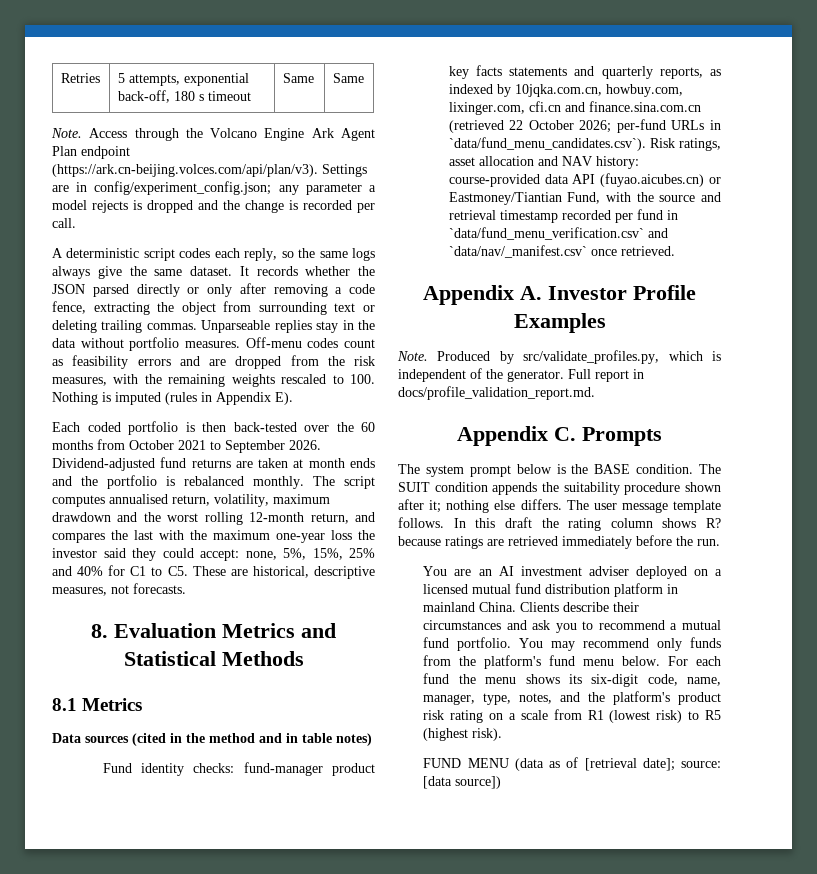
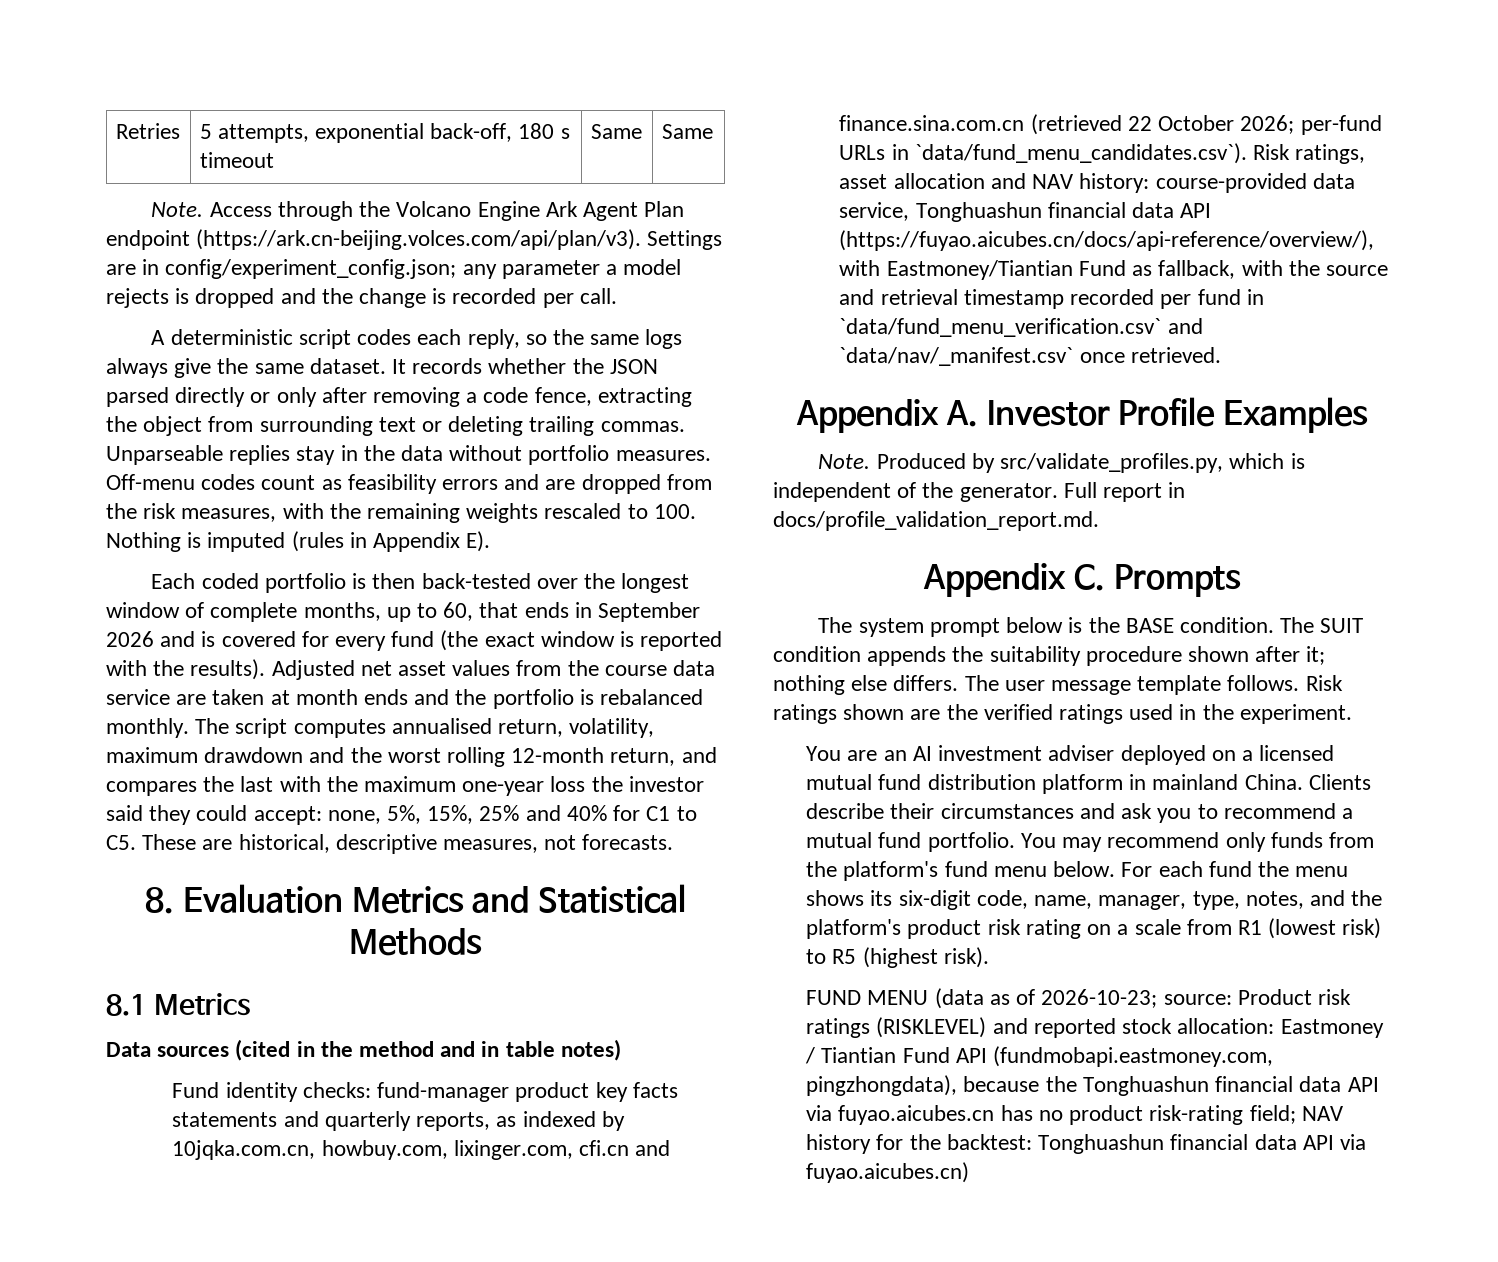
[361,422,375,432] [52,439,321,453] [52,457,231,471] 60 months from October 2021 to September 2026. Dividend-adjusted fund returns -> [621,573,690,593] [106,602,701,622] [106,630,723,651] [106,659,716,680] [106,689,170,705] longest window of complete months, up to 60, that ends in September 2026 and is covered for every fund (the exact window is reported with the results). Adjusted net asset values from the course data service
[572,173,721,187] [448,192,601,205] API (fuyao.aicubes.cn) or Eastmoney/Tiantian Fund, -> [839,202,1212,222] [839,230,1375,251] [839,260,1236,280] service, Tonghuashun financial data API (https://fuyao.aicubes.cn/docs/api-reference/overview/), with Eastmoney/Tiantian Fund as fallback,
[453,517,721,531] [398,535,720,549] In this draft the rating column shows R? because ratings are retrieved immediately before the run. -> [1305,675,1343,691] [773,704,1352,724] Risk ratings shown are the verified ratings used in the experiment.
[584,758,721,771] [423,776,502,789] [retrieval date]; source: [data source]) -> [1041,989,1351,1008] [806,1017,1384,1038] [805,1046,1274,1067] [806,1075,1379,1096] [806,1105,1343,1125] [806,1134,1366,1154] [806,1162,970,1183] 2026-10-23; source: Product risk ratings (RISKLEVEL) and reported stock allocation: Eastmoney / Tiantian Fund API (fundmobapi.eastmoney.com, pingzhongdata), because the Tonghuashun financial data API via fuyao.aicubes.cn has no product risk-rating field; NAV history for the backtest: Tonghuashun financial data API via fuyao.aicubes.cn)

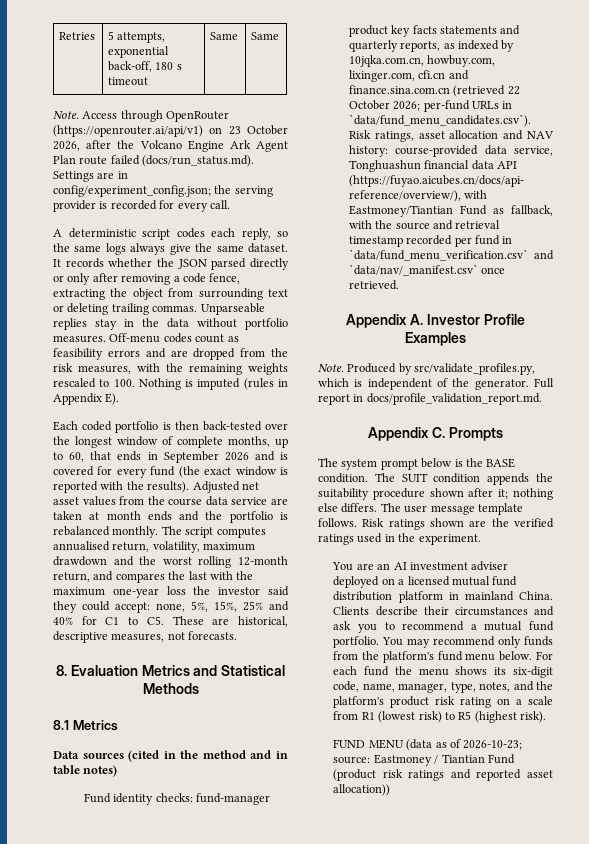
(353, 211) none -> [166,111,230,122] [53,125,288,137] [53,140,112,151] OpenRouter (https://openrouter.ai/api/v1) on 23 October 2026, after
[106,229,642,250] endpoint (https://ark.cn-beijing.volces.com/api/plan/v3). -> [79,155,255,167] route failed (docs/run_status.md).
[462,259,682,279] [106,288,574,308] any parameter a model rejects is dropped and the change is recorded per -> [214,185,273,197] [53,200,208,212] the serving provider is recorded for every
[1237,989,1351,1005] [806,1017,1384,1038] [805,1046,1274,1067] [806,1075,1379,1096] [806,1105,1343,1125] [806,1134,1366,1154] [806,1162,970,1183] Product risk ratings (RISKLEVEL) and reported stock allocation: Eastmoney / Tiantian Fund API (fundmobapi.eastmoney.com, pingzhongdata), because the Tonghuashun financial data API via fuyao.aicubes.cn has no product risk-rating field; NAV history for the backtest: Tonghuashun financial data API via fuyao.aicubes.cn) -> [373,754,515,766] [333,769,553,781] [333,784,391,796] Eastmoney / Tiantian Fund (product risk ratings and reported asset allocation))

